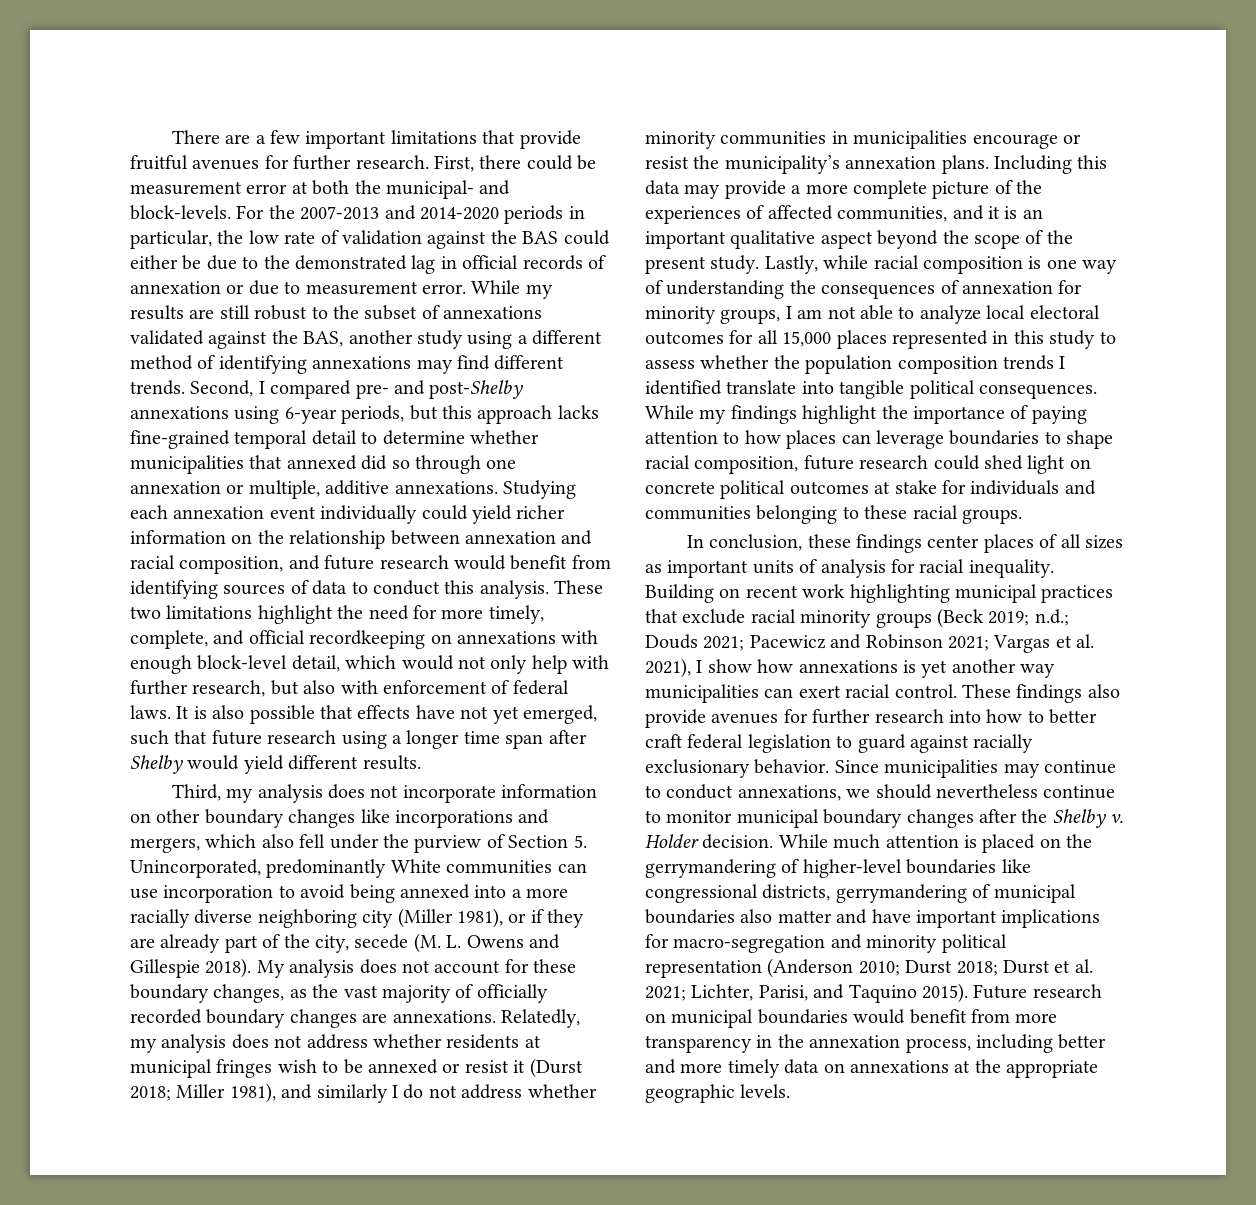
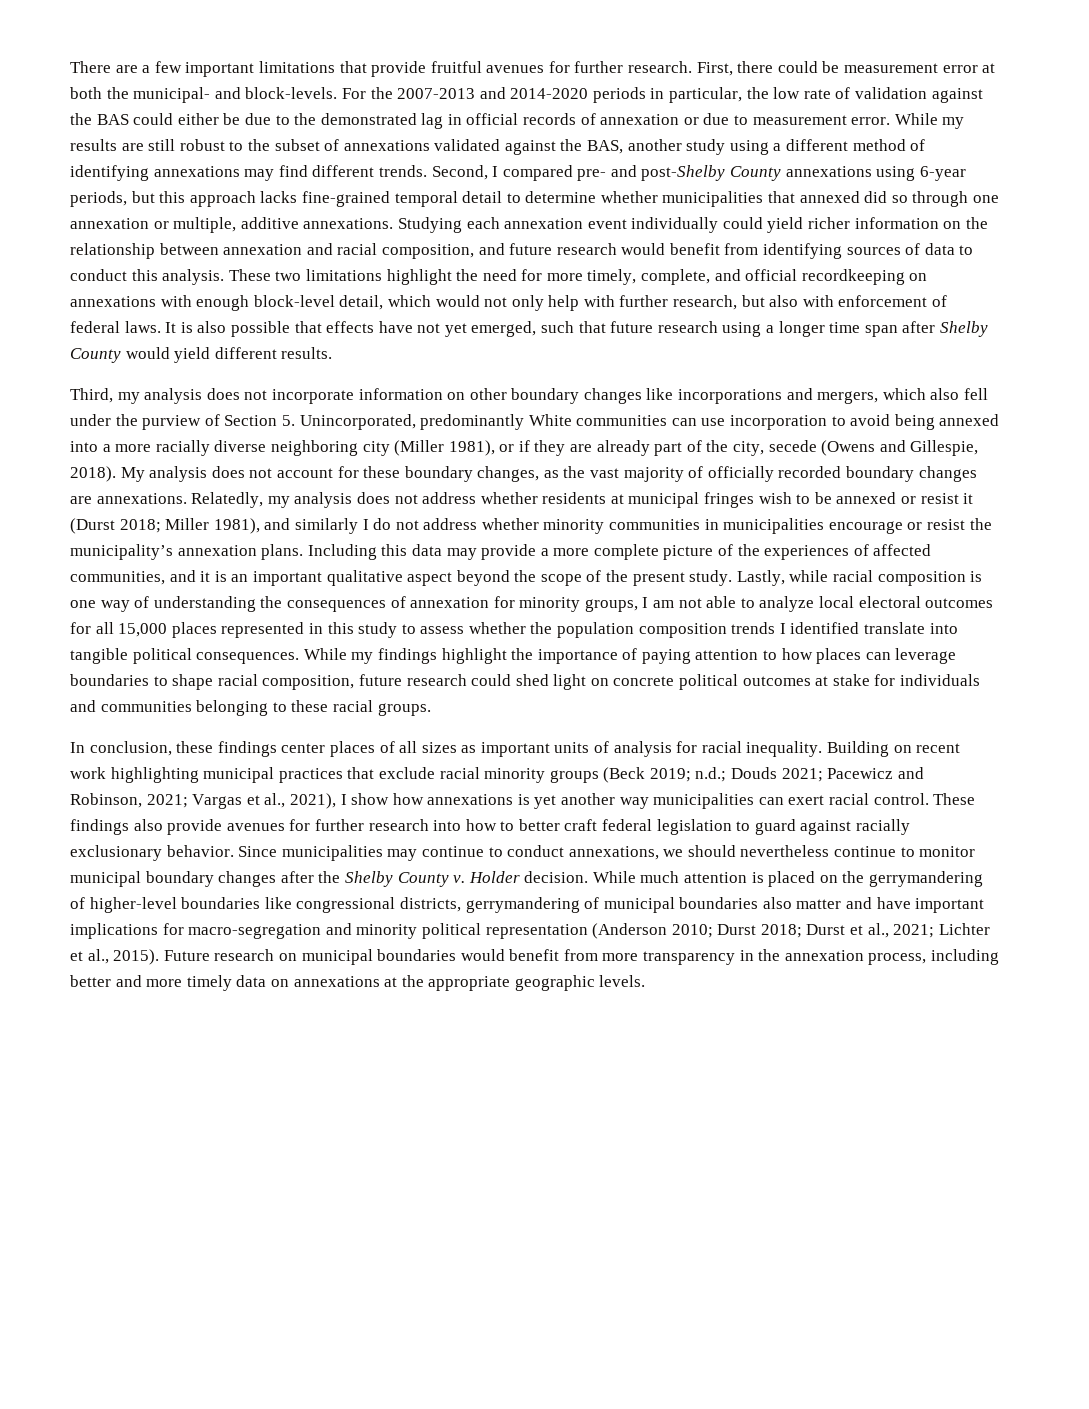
(524, 389) none -> [730,166,782,181] County
(183, 764) none -> [70,348,121,363] County
[413,933,560,953] [130,959,200,978] (M. L. Owens and Gillespie -> [821,440,979,456] (Owens and Gillespie,
[865,634,943,649] Robinson -> [70,793,142,808] Robinson,
[1076,634,1095,648] al. -> [264,793,286,808] al.,
(1106, 818) none -> [397,872,449,887] County
[1074,959,1093,973] [645,984,917,1003] al. 2021; Lichter, Parisi, and Taquino -> [867,923,990,938] [70,949,109,964] al., 2021; Lichter et al.,

